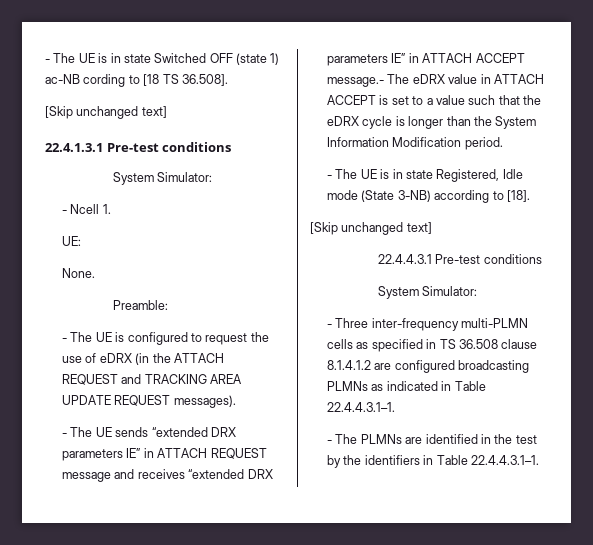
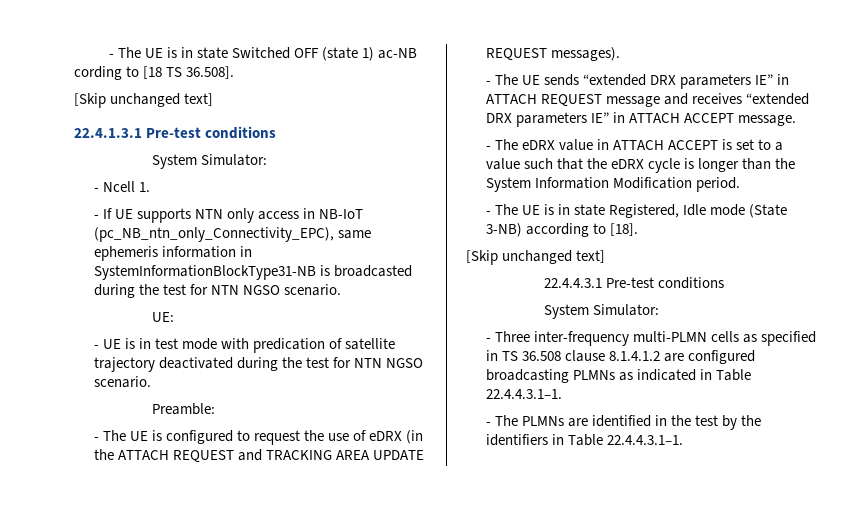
[62,236,82,246] [62,268,96,278] UE: // None. -> [93,208,363,223] [93,227,371,242] [93,246,252,261] [93,265,412,280] [93,284,341,298] [152,312,175,322] [93,338,395,353] [93,357,423,372] [93,376,151,388] - If UE supports NTN only access in NB-IoT (pc_NB_ntn_only_Connectivity_EPC), same ephemeris information in SystemInformationBlockType31-NB is broadcasted during the test for NTN NGSO scenario. // UE: // - UE is in test mode with predication of satellite trajectory deactivated during the test for NTN NGSO scenario.
[327,77,385,87] message.- -> [737,115,796,126] [485,146,491,150] message. // -

